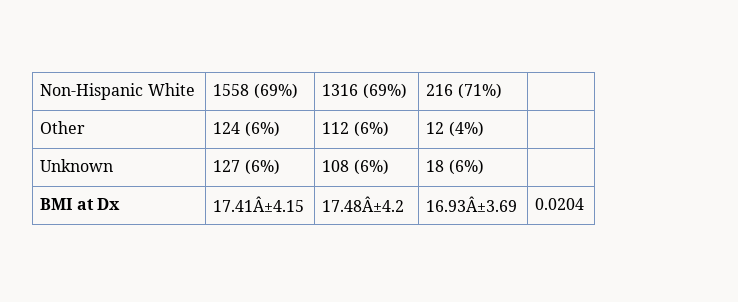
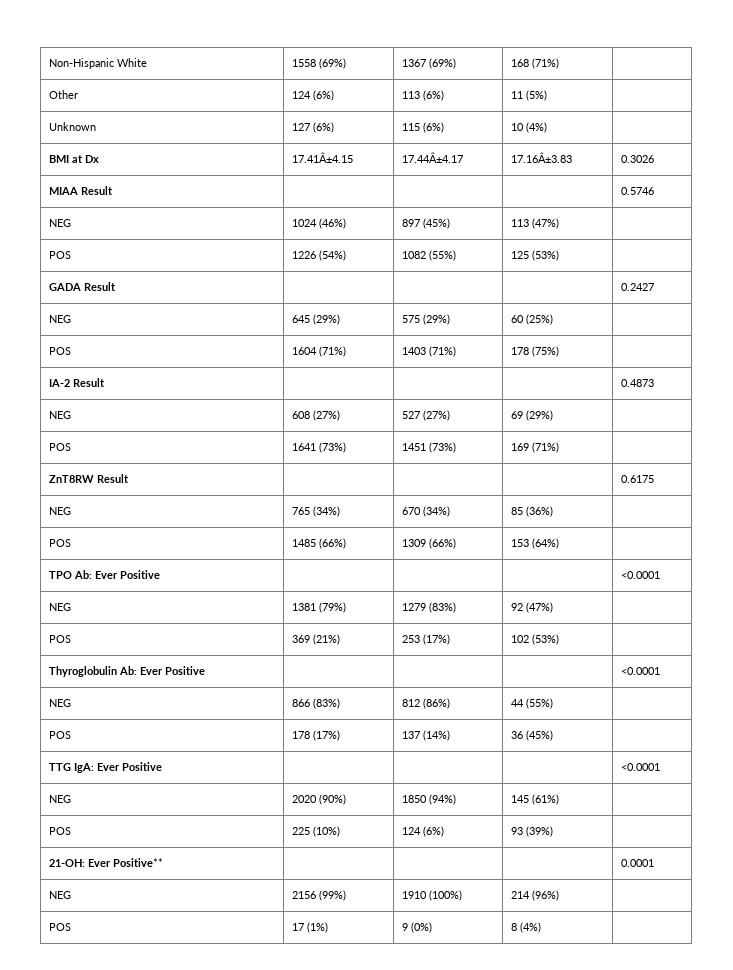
[322,83,407,99] [426,84,454,96] 1316 (69%) | 216 -> [401,58,456,69] [510,59,529,67] 1367 (69%) | 168
[322,121,389,137] [426,121,484,137] 112 (6%) | 12 (4%) -> [401,90,444,101] [510,90,547,101] 113 (6%) | 11 (5%)
[322,159,389,175] [426,159,484,175] 108 (6%) | 18 (6%) -> [401,122,444,133] [510,122,547,133] 115 (6%) | 10 (4%)
[322,196,405,212] [426,196,518,212] [535,198,585,210] 17.48Â±4.2 | 16.93Â±3.69 | 0.0204 -> [401,152,463,163] [510,152,572,163] [620,155,654,163] [48,186,113,195] [620,187,654,195] [48,219,71,227] [291,218,346,229] [401,218,450,229] [510,218,559,229] [48,251,71,259] [291,250,346,261] [401,250,456,261] [510,250,559,261] [48,282,116,291] [620,283,654,291] [48,315,71,323] [291,314,340,325] [401,314,450,325] [510,314,553,325] [48,347,71,355] [291,346,346,357] [401,346,456,357] [510,346,559,357] [48,378,105,387] [620,379,654,387] [48,411,71,419] [291,410,340,421] [401,410,450,421] [510,410,553,421] [48,443,71,451] [291,442,346,453] [401,442,456,453] [510,442,559,453] [48,474,129,483] [620,475,654,483] [48,507,71,515] [291,506,340,517] [401,506,450,517] [510,506,553,517] [48,539,71,547] [291,538,346,549] [401,538,456,549] [510,538,559,549] [48,570,160,579] [620,571,660,579] [48,603,71,611] [291,602,346,613] [401,602,456,613] [510,602,553,613] [48,635,71,643] [291,634,340,645] [401,634,450,645] [510,634,559,645] [48,666,205,677] [620,667,660,675] [48,699,71,707] [291,698,340,709] [401,698,450,709] [510,698,553,709] [48,731,71,739] [291,730,340,741] [401,730,450,741] [510,730,553,741] [48,762,162,773] [620,763,660,771] [48,795,71,803] [291,794,346,805] [401,794,456,805] [510,794,559,805] [48,827,71,835] [291,826,340,837] [401,826,444,837] [510,826,553,837] [48,858,163,867] [620,859,654,867] [48,891,71,899] [291,890,346,901] [401,890,462,901] [510,890,559,901] [48,923,71,931] [291,922,328,933] [401,922,432,933] [510,922,541,933] 17.44Â±4.17 | 17.16Â±3.83 | 0.3026 // MIAA Result | | | | 0.5746 // NEG | 1024 (46%) | 897 (45%) | 113 (47%) | // POS | 1226 (54%) | 1082 (55%) | 125 (53%) | // GADA Result | | | | 0.2427 // NEG | 645 (29%) | 575 (29%) | 60 (25%) | // POS | 1604 (71%) | 1403 (71%) | 178 (75%) | // IA-2 Result | | | | 0.4873 // NEG | 608 (27%) | 527 (27%) | 69 (29%) | // POS | 1641 (73%) | 1451 (73%) | 169 (71%) | // ZnT8RW Result | | | | 0.6175 // NEG | 765 (34%) | 670 (34%) | 85 (36%) | // POS | 1485 (66%) | 1309 (66%) | 153 (64%) | // TPO Ab: Ever Positive | | | | <0.0001 // NEG | 1381 (79%) | 1279 (83%) | 92 (47%) | // POS | 369 (21%) | 253 (17%) | 102 (53%) | // Thyroglobulin Ab: Ever Positive | | | | <0.0001 // NEG | 866 (83%) | 812 (86%) | 44 (55%) | // POS | 178 (17%) | 137 (14%) | 36 (45%) | // TTG IgA: Ever Positive | | | | <0.0001 // NEG | 2020 (90%) | 1850 (94%) | 145 (61%) | // POS | 225 (10%) | 124 (6%) | 93 (39%) | // 21-OH: Ever Positive** | | | | 0.0001 // NEG | 2156 (99%) | 1910 (100%) | 214 (96%) | // POS | 17 (1%) | 9 (0%) | 8 (4%) |

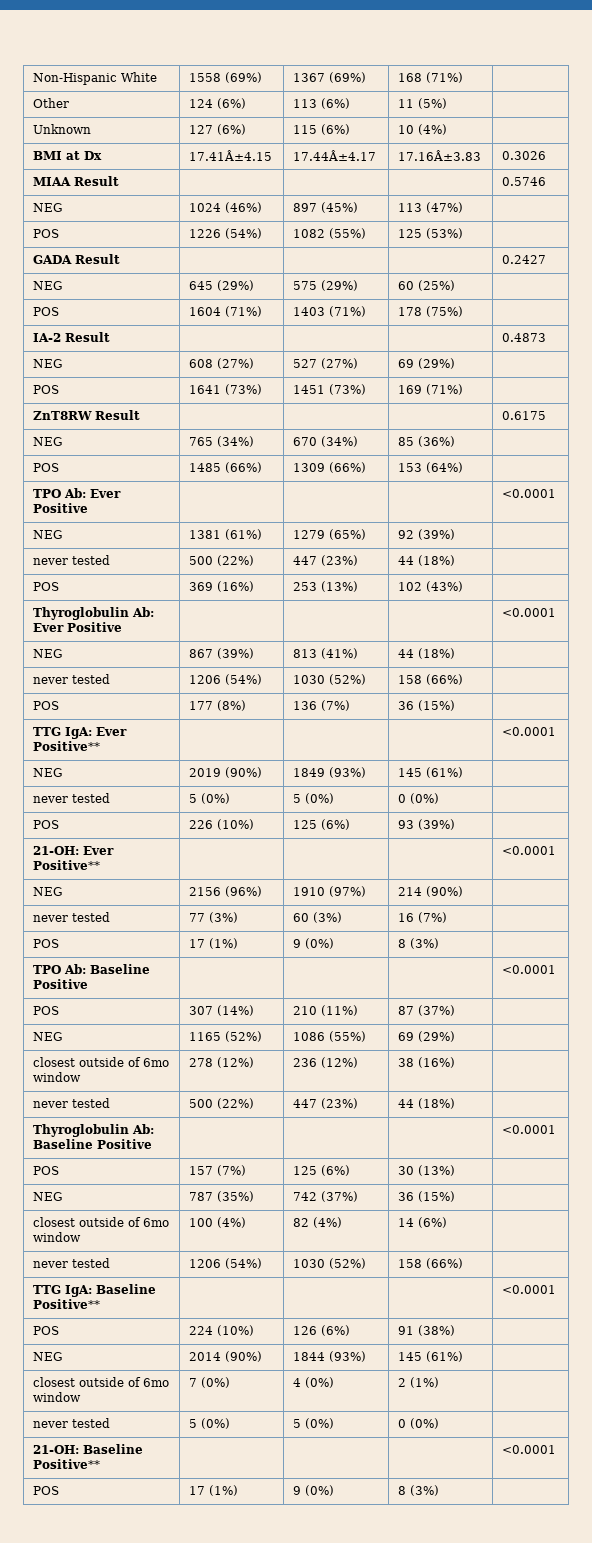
[318,602,346,613] (79%) -> [225,529,263,540] (61%)
[428,602,456,613] (83%) -> [329,529,367,540] (65%)
[525,602,553,613] (47%) -> [418,529,456,540] [33,555,111,565] [189,555,255,566] [293,555,359,566] [398,555,456,566] (39%) | // never tested | 500 (22%) | 447 (23%) | 44 (18%)
[312,634,340,645] (21%) -> [217,581,255,592] (16%)
[422,634,450,645] (17%) -> [321,581,359,592] (13%)
[531,634,559,645] (53%) -> [426,581,464,592] (43%)
[291,698,340,709] [401,698,450,709] [510,698,553,709] [48,731,71,739] [291,730,340,741] [401,730,450,741] [510,730,553,741] 866 (83%) | 812 (86%) | 44 (55%) | // POS | 178 (17%) | 137 (14%) | 36 (45%) -> [189,648,255,659] [293,648,359,659] [398,648,456,659] [33,674,111,684] [189,674,263,685] [293,674,367,685] [398,674,464,685] [33,701,60,710] [189,700,247,711] [293,700,351,711] [398,700,456,711] 867 (39%) | 813 (41%) | 44 (18%) | // never tested | 1206 (54%) | 1030 (52%) | 158 (66%) | // POS | 177 (8%) | 136 (7%) | 36 (15%)
[121,762,162,771] [620,763,660,771] [48,795,71,803] [291,794,346,805] [401,794,456,805] [510,794,559,805] [48,827,71,835] [291,826,340,837] [401,827,421,835] Positive | | | | <0.0001 // NEG | 2020 (90%) | 1850 (94%) | 145 (61%) | // POS | 225 (10%) | 124 -> [33,741,101,751] [502,727,557,736] [33,768,64,777] [189,767,263,778] [293,767,367,778] [398,767,464,778] [33,793,111,803] [189,793,231,804] [293,793,335,804] [398,793,440,804] [33,820,60,829] [189,819,255,830] [293,820,318,829] Positive** | | | | <0.0001 // NEG | 2019 (90%) | 1849 (93%) | 145 (61%) | // never tested | 5 (0%) | 5 (0%) | 0 (0%) | // POS | 226 (10%) | 125
[620,859,654,867] 0.0001 -> [502,846,557,855] <0.0001
[318,890,346,901] (99%) -> [225,886,263,897] (96%)
[428,890,462,901] (100%) -> [329,886,367,897] (97%)
[531,890,559,901] [48,923,71,931] [291,922,328,933] [401,922,432,933] [510,922,541,933] (96%) | // POS | 17 (1%) | 9 (0%) | 8 (4%) -> [426,886,464,897] [33,912,111,922] [189,912,239,923] [293,912,343,923] [398,912,448,923] [33,939,60,948] [189,938,239,949] [293,938,335,949] [398,938,440,949] [33,964,151,974] [33,979,89,989] [502,965,557,974] [33,1006,60,1015] [189,1005,255,1016] [293,1005,359,1016] [398,1005,456,1016] [33,1032,64,1041] [189,1031,263,1042] [293,1031,367,1042] [398,1031,456,1042] [33,1057,170,1067] [33,1072,82,1082] [189,1057,255,1068] [293,1057,359,1068] [398,1057,456,1068] [33,1098,111,1108] [189,1098,255,1109] [293,1098,359,1109] [398,1098,456,1109] [33,1124,155,1137] [33,1139,153,1149] [502,1125,557,1134] [33,1166,60,1175] [189,1165,247,1176] [293,1165,351,1176] [398,1165,456,1176] [33,1192,64,1201] [189,1191,255,1202] [293,1191,359,1202] [398,1191,456,1202] [33,1217,170,1227] [33,1232,82,1242] [189,1217,247,1228] [293,1217,343,1228] [398,1217,448,1228] [33,1258,111,1268] [189,1258,263,1269] [293,1258,367,1269] [398,1258,464,1269] [33,1284,157,1297] [33,1299,101,1309] [502,1285,557,1294] [33,1326,60,1335] [189,1325,255,1336] [293,1325,351,1336] [398,1325,456,1336] [33,1352,64,1361] [189,1351,263,1362] [293,1351,367,1362] [398,1351,464,1362] [33,1377,170,1387] [33,1392,82,1402] [189,1377,231,1388] [293,1377,335,1388] [398,1377,440,1388] [33,1418,111,1428] [189,1418,231,1429] [293,1418,335,1429] [398,1418,440,1429] [33,1444,144,1454] [33,1459,101,1469] [502,1445,557,1454] [33,1486,60,1495] [189,1485,239,1496] [293,1485,335,1496] [398,1485,440,1496] (90%) | // never tested | 77 (3%) | 60 (3%) | 16 (7%) | // POS | 17 (1%) | 9 (0%) | 8 (3%) | // TPO Ab: Baseline Positive | | | | <0.0001 // POS | 307 (14%) | 210 (11%) | 87 (37%) | // NEG | 1165 (52%) | 1086 (55%) | 69 (29%) | // closest outside of 6mo window | 278 (12%) | 236 (12%) | 38 (16%) | // never tested | 500 (22%) | 447 (23%) | 44 (18%) | // Thyroglobulin Ab: Baseline Positive | | | | <0.0001 // POS | 157 (7%) | 125 (6%) | 30 (13%) | // NEG | 787 (35%) | 742 (37%) | 36 (15%) | // closest outside of 6mo window | 100 (4%) | 82 (4%) | 14 (6%) | // never tested | 1206 (54%) | 1030 (52%) | 158 (66%) | // TTG IgA: Baseline Positive** | | | | <0.0001 // POS | 224 (10%) | 126 (6%) | 91 (38%) | // NEG | 2014 (90%) | 1844 (93%) | 145 (61%) | // closest outside of 6mo window | 7 (0%) | 4 (0%) | 2 (1%) | // never tested | 5 (0%) | 5 (0%) | 0 (0%) | // 21-OH: Baseline Positive** | | | | <0.0001 // POS | 17 (1%) | 9 (0%) | 8 (3%)

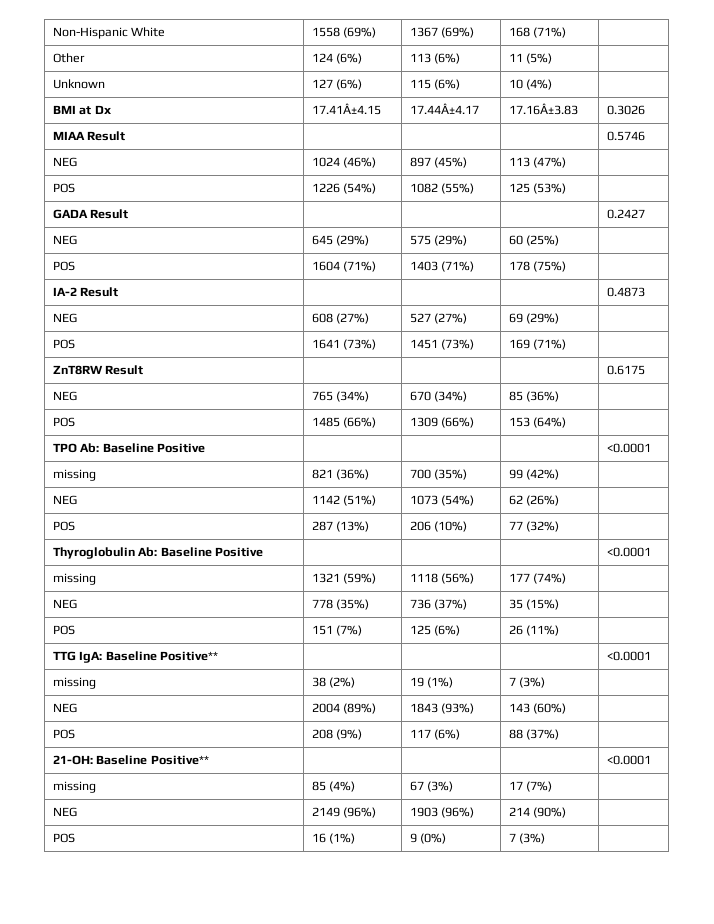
[33,488,122,498] [33,503,89,513] [502,489,557,498] [33,530,64,539] [189,529,263,540] [293,529,367,540] [398,529,456,540] [33,555,111,565] [189,555,255,566] [293,555,359,566] [398,555,456,566] [33,582,60,591] [189,581,255,592] [293,581,359,592] [398,581,464,592] [33,607,155,620] [33,622,123,632] [502,608,557,617] [33,649,64,658] [189,648,255,659] [293,648,359,659] [398,648,456,659] [33,674,111,684] [189,674,263,685] [293,674,367,685] [398,674,464,685] [33,701,60,710] [189,700,247,711] [293,700,351,711] [398,700,456,711] [33,727,128,739] [33,741,101,751] [502,727,557,736] [33,768,64,777] [189,767,263,778] [293,767,367,778] [398,767,464,778] [33,793,111,803] [189,793,231,804] [293,793,335,804] [398,793,440,804] [33,820,60,829] [189,819,255,830] [293,819,351,830] [398,819,456,830] [33,846,115,855] [33,860,101,870] [502,846,557,855] [33,887,64,896] [189,886,263,897] [293,886,367,897] [398,886,464,897] [33,912,111,922] [189,912,239,923] [293,912,343,923] [398,912,448,923] [33,939,60,948] [189,938,239,949] [293,938,335,949] [398,938,440,949] // TPO Ab: Ever Positive | | | | <0.0001 // NEG | 1381 (61%) | 1279 (65%) | 92 (39%) | // never tested | 500 (22%) | 447 (23%) | 44 (18%) | // POS | 369 (16%) | 253 (13%) | 102 (43%) | // Thyroglobulin Ab: Ever Positive | | | | <0.0001 // NEG | 867 (39%) | 813 (41%) | 44 (18%) | // never tested | 1206 (54%) | 1030 (52%) | 158 (66%) | // POS | 177 (8%) | 136 (7%) | 36 (15%) | // TTG IgA: Ever Positive** | | | | <0.0001 // NEG | 2019 (90%) | 1849 (93%) | 145 (61%) | // never tested | 5 (0%) | 5 (0%) | 0 (0%) | // POS | 226 (10%) | 125 (6%) | 93 (39%) | // 21-OH: Ever Positive** | | | | <0.0001 // NEG | 2156 (96%) | 1910 (97%) | 214 (90%) | // never tested | 77 (3%) | 60 (3%) | 16 (7%) | // POS | 17 (1%) | 9 (0%) | 8 (3%) | -> (567, 422) none
[33,1006,60,1015] [189,1005,255,1016] [293,1005,359,1016] [398,1005,456,1016] [33,1032,64,1041] [189,1031,263,1042] [293,1031,367,1042] [398,1031,456,1042] [33,1057,170,1067] [33,1072,82,1082] [189,1057,255,1068] [293,1057,359,1068] [398,1057,456,1068] [33,1098,111,1108] [189,1098,255,1109] [293,1098,359,1109] [398,1098,456,1109] POS | 307 (14%) | 210 (11%) | 87 (37%) | // NEG | 1165 (52%) | 1086 (55%) | 69 (29%) | // closest outside of 6mo window | 278 (12%) | 236 (12%) | 38 (16%) | // never tested | 500 (22%) | 447 (23%) | 44 (18%) -> [52,469,96,481] [311,469,370,480] [409,469,468,480] [508,469,560,480] [52,495,77,505] [311,495,377,506] [409,495,475,506] [508,495,560,506] [52,521,75,531] [311,521,370,532] [409,521,468,532] [508,521,560,532] missing | 821 (36%) | 700 (35%) | 99 (42%) | // NEG | 1142 (51%) | 1073 (54%) | 62 (26%) | // POS | 287 (13%) | 206 (10%) | 77 (32%)
[33,1166,60,1175] [189,1166,214,1175] // POS | 157 -> [52,573,96,585] [311,573,377,584] [409,573,475,584] [508,573,567,584] [52,599,77,609] [311,599,370,610] [409,599,468,610] [508,599,560,610] [52,625,75,635] [311,625,333,635] // missing | 1321 (59%) | 1118 (56%) | 177 (74%) | // NEG | 778 (35%) | 736 (37%) | 35 (15%) | // POS | 151
[398,1165,456,1176] [33,1192,64,1201] [189,1191,255,1202] [293,1191,359,1202] [398,1191,456,1202] [33,1217,170,1227] [33,1232,82,1242] [189,1217,247,1228] [293,1217,343,1228] [398,1217,448,1228] [33,1258,111,1268] [189,1258,263,1269] [293,1258,367,1269] [398,1258,464,1269] 30 (13%) | // NEG | 787 (35%) | 742 (37%) | 36 (15%) | // closest outside of 6mo window | 100 (4%) | 82 (4%) | 14 (6%) | // never tested | 1206 (54%) | 1030 (52%) | 158 (66%) -> [508,625,560,636] 26 (11%)
[33,1326,60,1335] [189,1325,255,1336] [293,1325,351,1336] [398,1325,456,1336] [33,1352,64,1361] [189,1351,263,1362] [293,1351,367,1362] [398,1351,464,1362] [33,1377,170,1387] [33,1392,82,1402] [189,1377,231,1388] [293,1377,335,1388] [398,1377,440,1388] [33,1418,111,1428] [189,1418,231,1429] [293,1418,335,1429] [398,1418,440,1429] [33,1444,144,1454] [33,1459,101,1469] [502,1445,557,1454] [33,1486,60,1495] [189,1485,239,1496] [293,1485,335,1496] [398,1486,407,1495] POS | 224 (10%) | 126 (6%) | 91 (38%) | // NEG | 2014 (90%) | 1844 (93%) | 145 (61%) | // closest outside of 6mo window | 7 (0%) | 4 (0%) | 2 (1%) | // never tested | 5 (0%) | 5 (0%) | 0 (0%) | // 21-OH: Baseline Positive** | | | | <0.0001 // POS | 17 (1%) | 9 (0%) | 8 -> [52,677,96,689] [311,677,356,688] [409,677,454,688] [508,677,546,688] [52,703,77,713] [311,703,377,714] [409,703,475,714] [508,703,567,714] [52,729,75,739] [311,729,363,740] [409,729,461,740] [508,729,560,740] [52,755,209,765] [606,755,651,765] [52,781,96,793] [311,781,356,792] [409,781,454,792] [508,781,553,792] [52,807,77,817] [311,807,377,818] [409,807,475,818] [508,807,567,818] [52,833,75,843] [311,833,356,844] [409,833,447,844] [508,833,516,842] missing | 38 (2%) | 19 (1%) | 7 (3%) | // NEG | 2004 (89%) | 1843 (93%) | 143 (60%) | // POS | 208 (9%) | 117 (6%) | 88 (37%) | // 21-OH: Baseline Positive** | | | | <0.0001 // missing | 85 (4%) | 67 (3%) | 17 (7%) | // NEG | 2149 (96%) | 1903 (96%) | 214 (90%) | // POS | 16 (1%) | 9 (0%) | 7

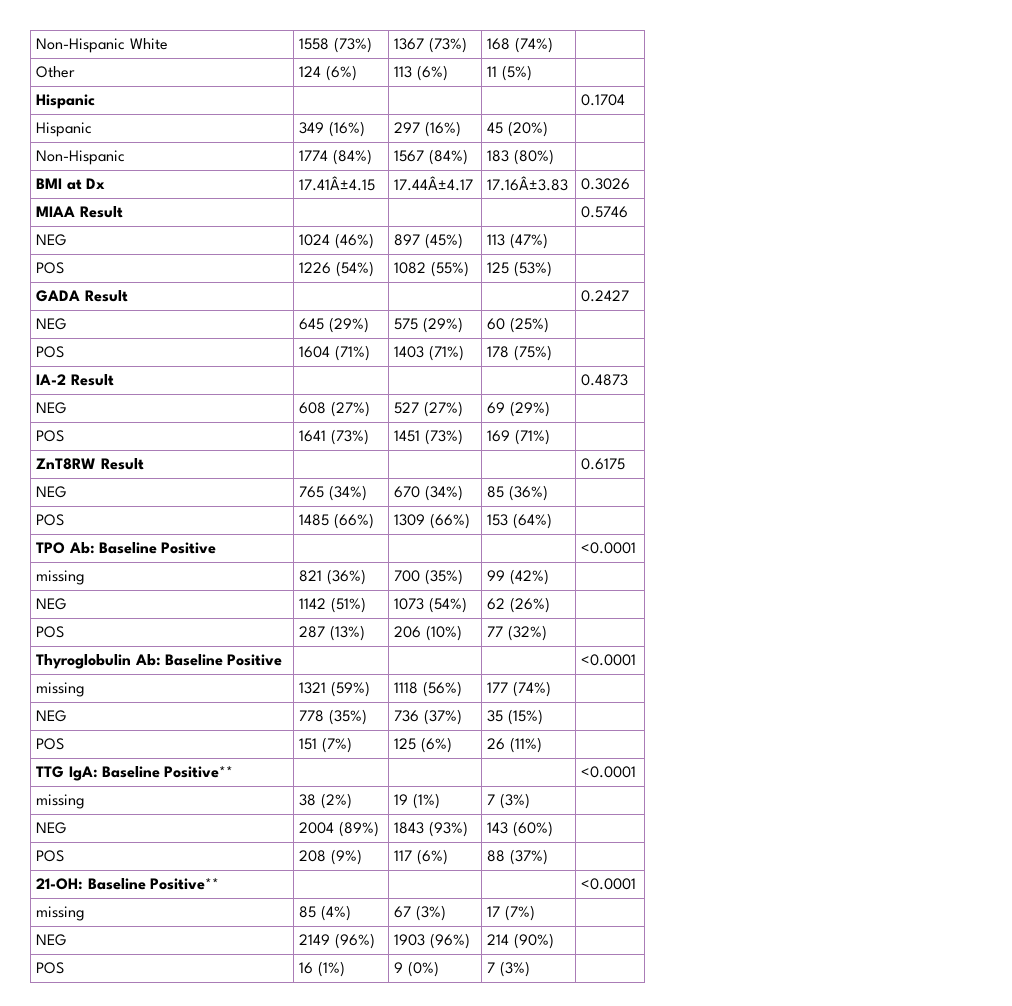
[343,27,377,38] (69%) -> [333,37,372,53] (73%)
[441,27,475,38] (69%) -> [428,37,467,53] (73%)
[533,27,567,38] (71%) -> [514,37,553,53] (74%)
[52,79,105,89] [311,79,363,90] [409,79,461,90] [508,79,553,90] Unknown | 127 (6%) | 115 (6%) | 10 (4%) -> [36,94,96,109] [581,94,626,106] [36,122,93,137] [299,121,365,137] [394,121,461,137] [487,121,548,137] [36,150,126,165] [299,149,372,165] [394,149,468,165] [487,149,554,165] Hispanic | | | | 0.1704 // Hispanic | 349 (16%) | 297 (16%) | 45 (20%) | // Non-Hispanic | 1774 (84%) | 1567 (84%) | 183 (80%)

